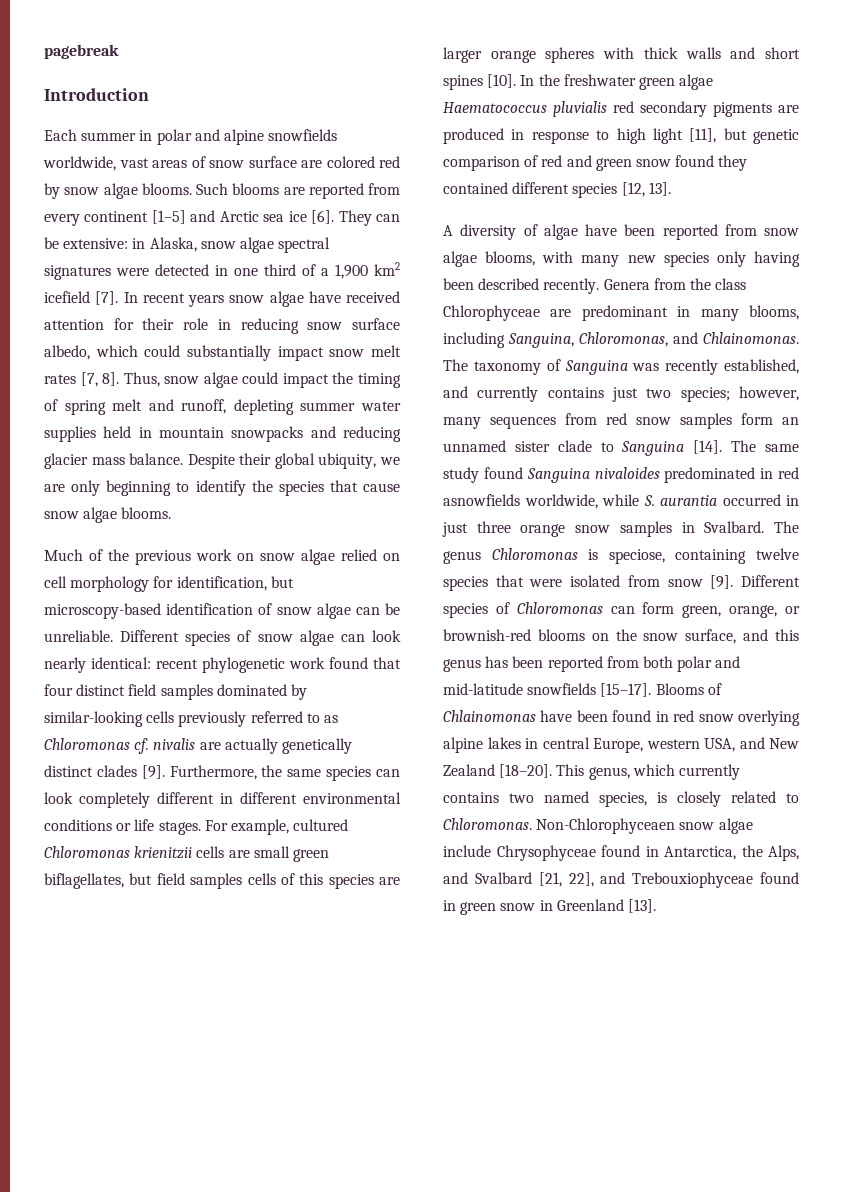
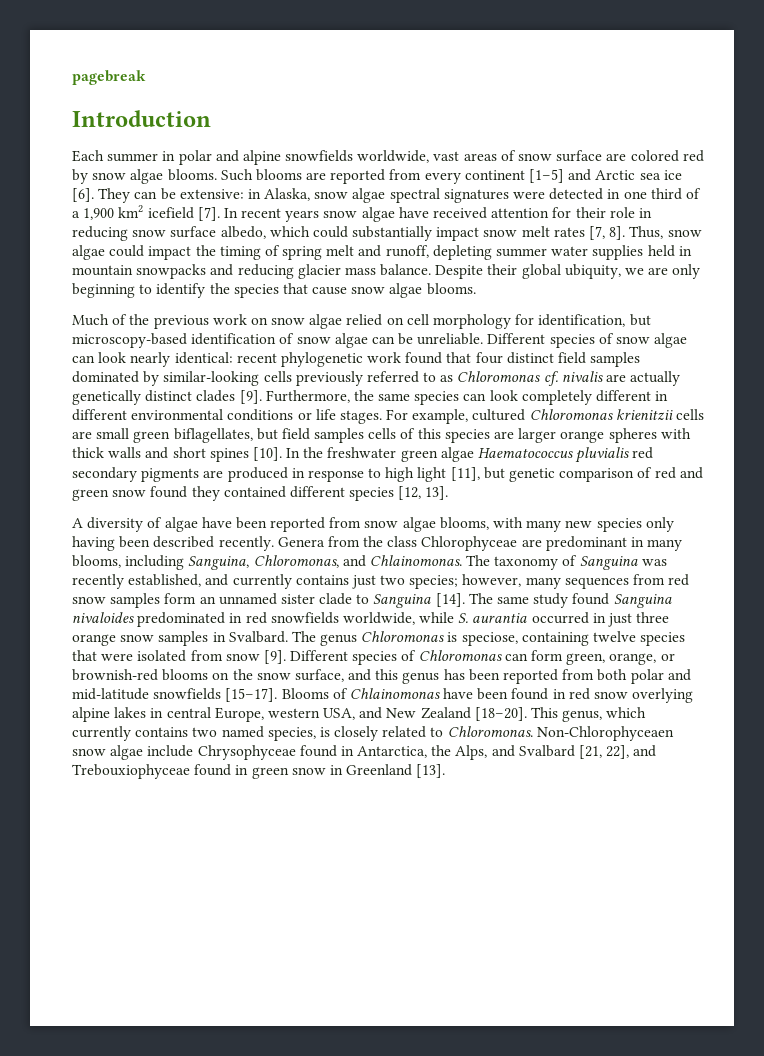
[443,494,520,506] asnowfields -> [270,612,339,624] snowfields

